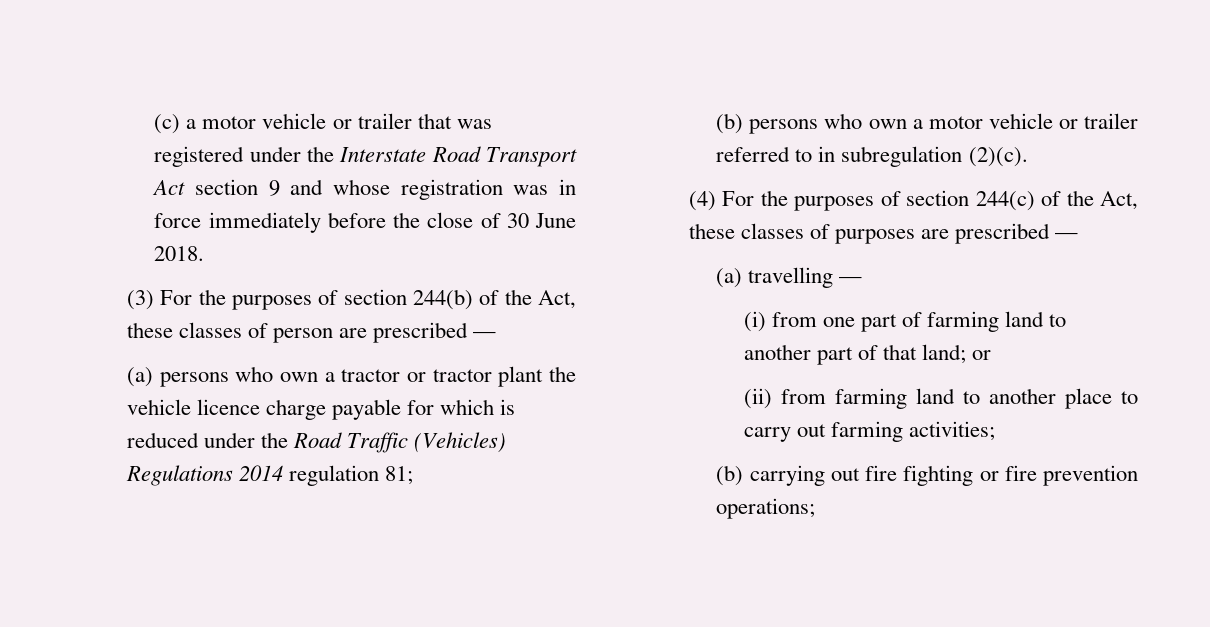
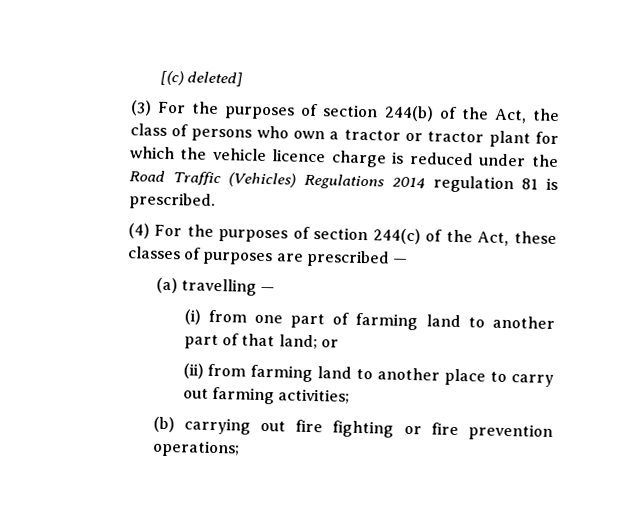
[154,113,492,134] [154,146,577,167] [152,179,576,200] [154,212,576,233] [154,246,205,261] (c) a motor vehicle or trailer that was registered under the Interstate Road Transport Act section 9 and whose registration was in force immediately before the close of 30 June 2018. -> [159,70,243,87] [(c) deleted]
[126,322,497,343] [126,367,153,387] these classes of person are prescribed — // (a) -> [532,108,561,122] [129,123,189,137] the class of
(544, 376) none -> [535,131,559,145] [129,146,175,160] for which
[332,399,495,420] payable for which -> (387, 159) none
[385,466,414,485] [716,113,1138,134] [716,146,1028,167] 81; // (b) persons who own a motor vehicle or trailer referred to in subregulation (2)(c). -> [521,177,558,191] [128,192,216,210] 81 is prescribed.

